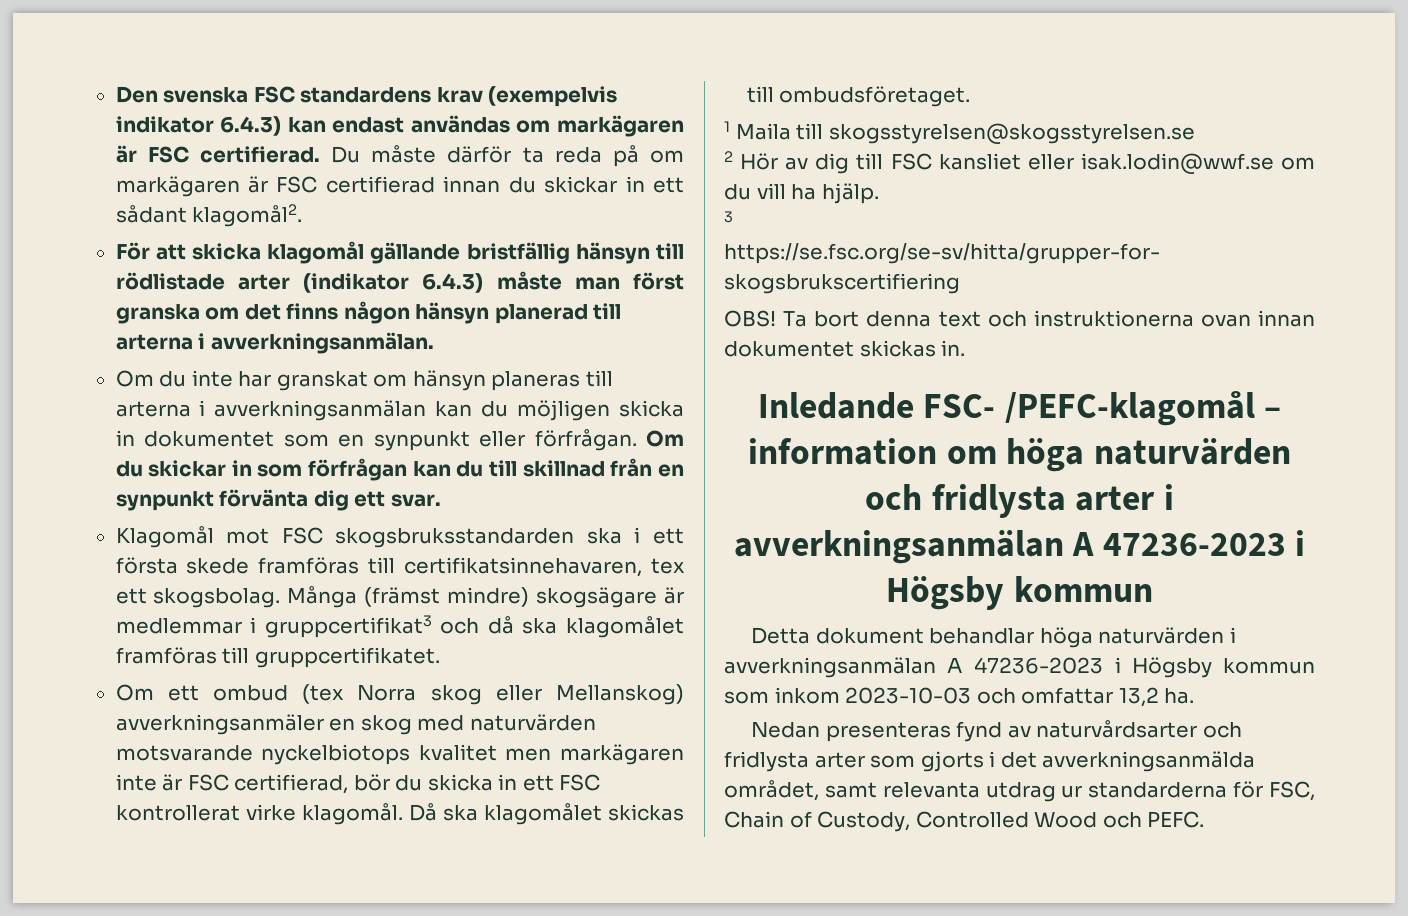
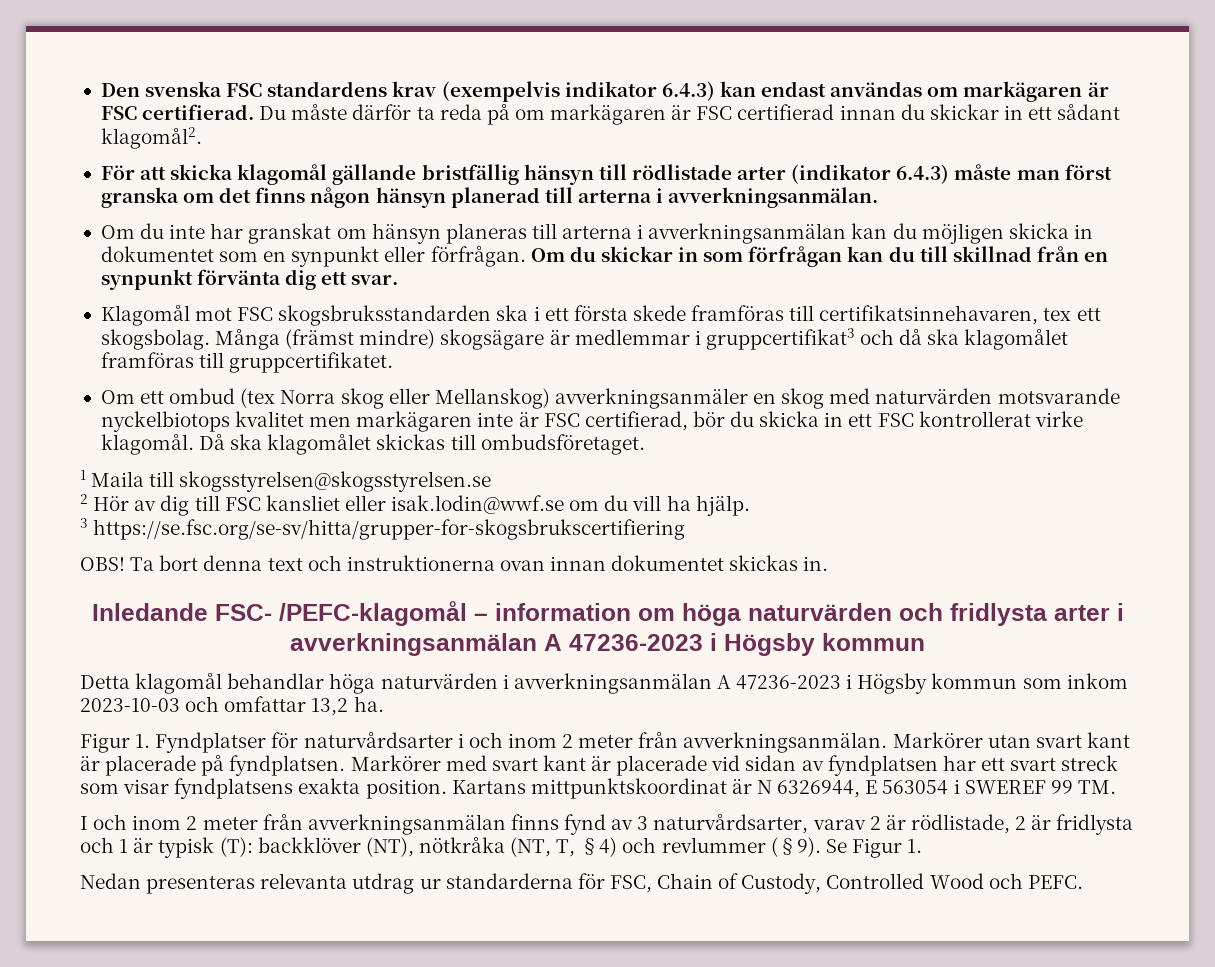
[815,628,924,644] dokument -> [135,673,223,694] klagomål
[750,720,1242,742] [724,751,1256,772] [724,780,877,801] Nedan presenteras fynd av naturvårdsarter och fridlysta arter som gjorts i det avverkningsanmälda området, samt -> [80,732,1130,753] [80,755,1119,776] [80,778,1116,799] [80,814,1134,835] [80,837,923,858] [80,873,256,894] Figur 1. Fyndplatser för naturvårdsarter i och inom 2 meter från avverkningsanmälan. Markörer utan svart kant är placerade på fyndplatsen. Markörer med svart kant är placerade vid sidan av fyndplatsen har ett svart streck som visar fyndplatsens exakta position. Kartans mittpunktskoordinat är N 6326944, E 563054 i SWEREF 99 TM. // I och inom 2 meter från avverkningsanmälan finns fynd av 3 naturvårdsarter, varav 2 är rödlistade, 2 är fridlysta och 1 är typisk (T): backklöver (NT), nötkråka (NT, T, §4) och revlummer (§9). Se Figur 1. // Nedan presenteras

